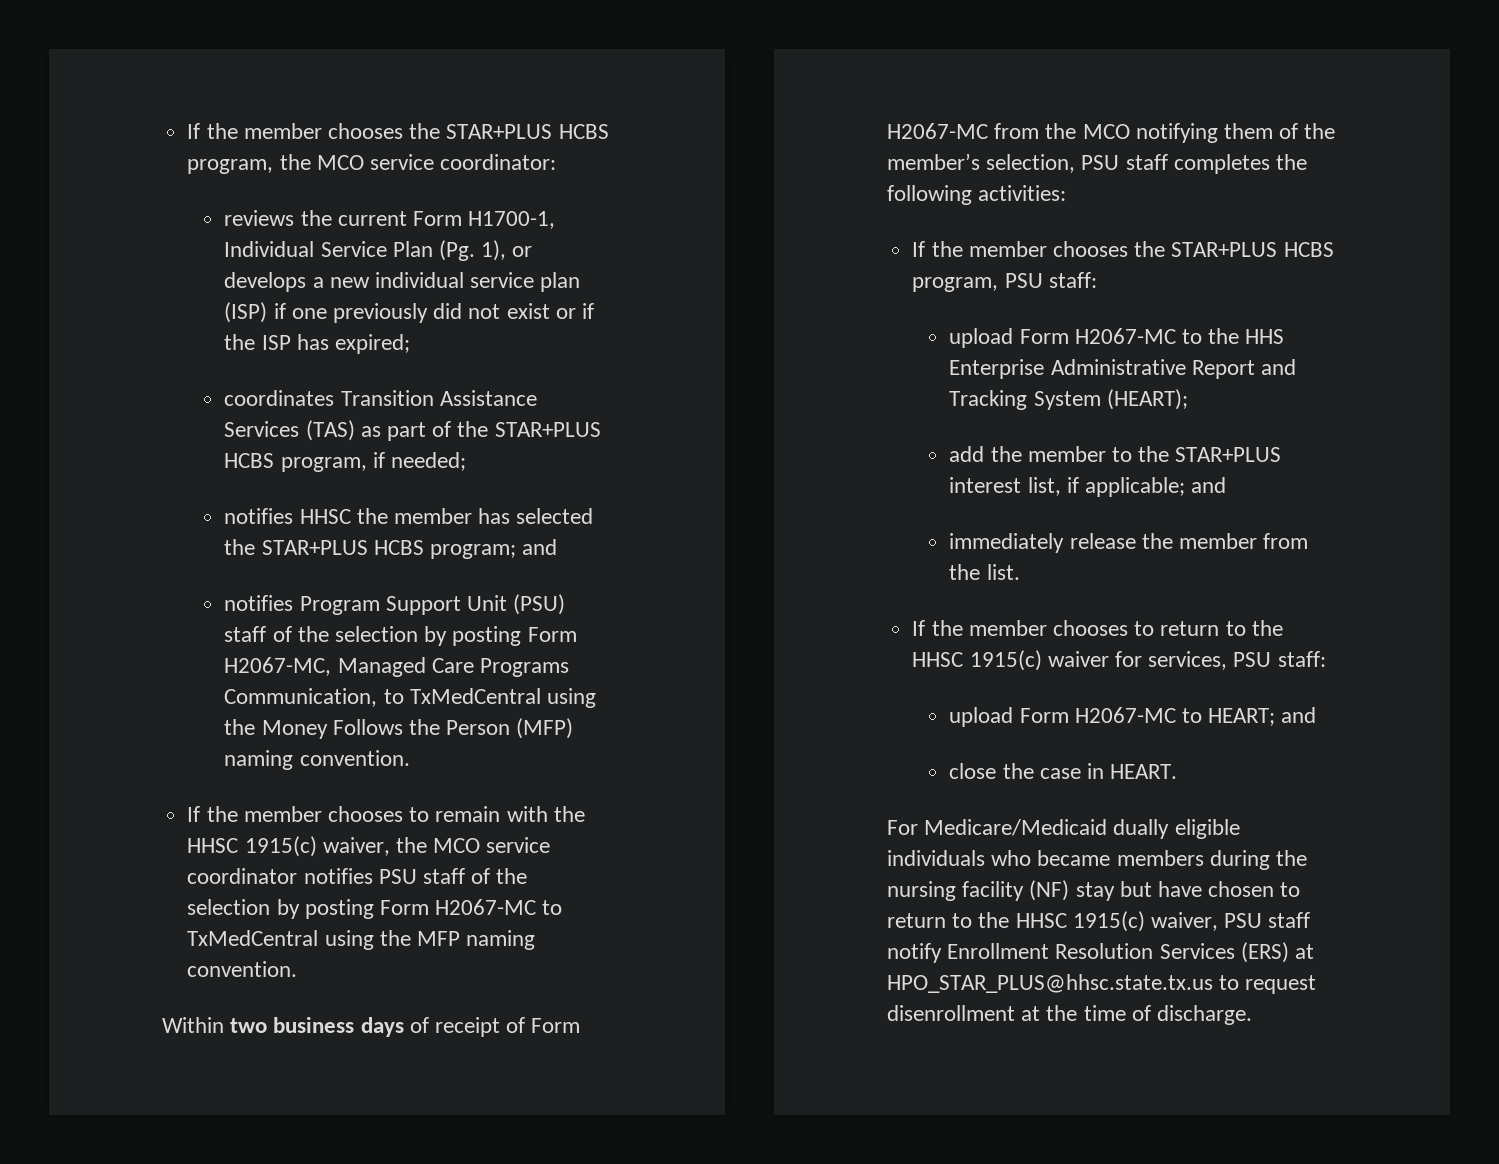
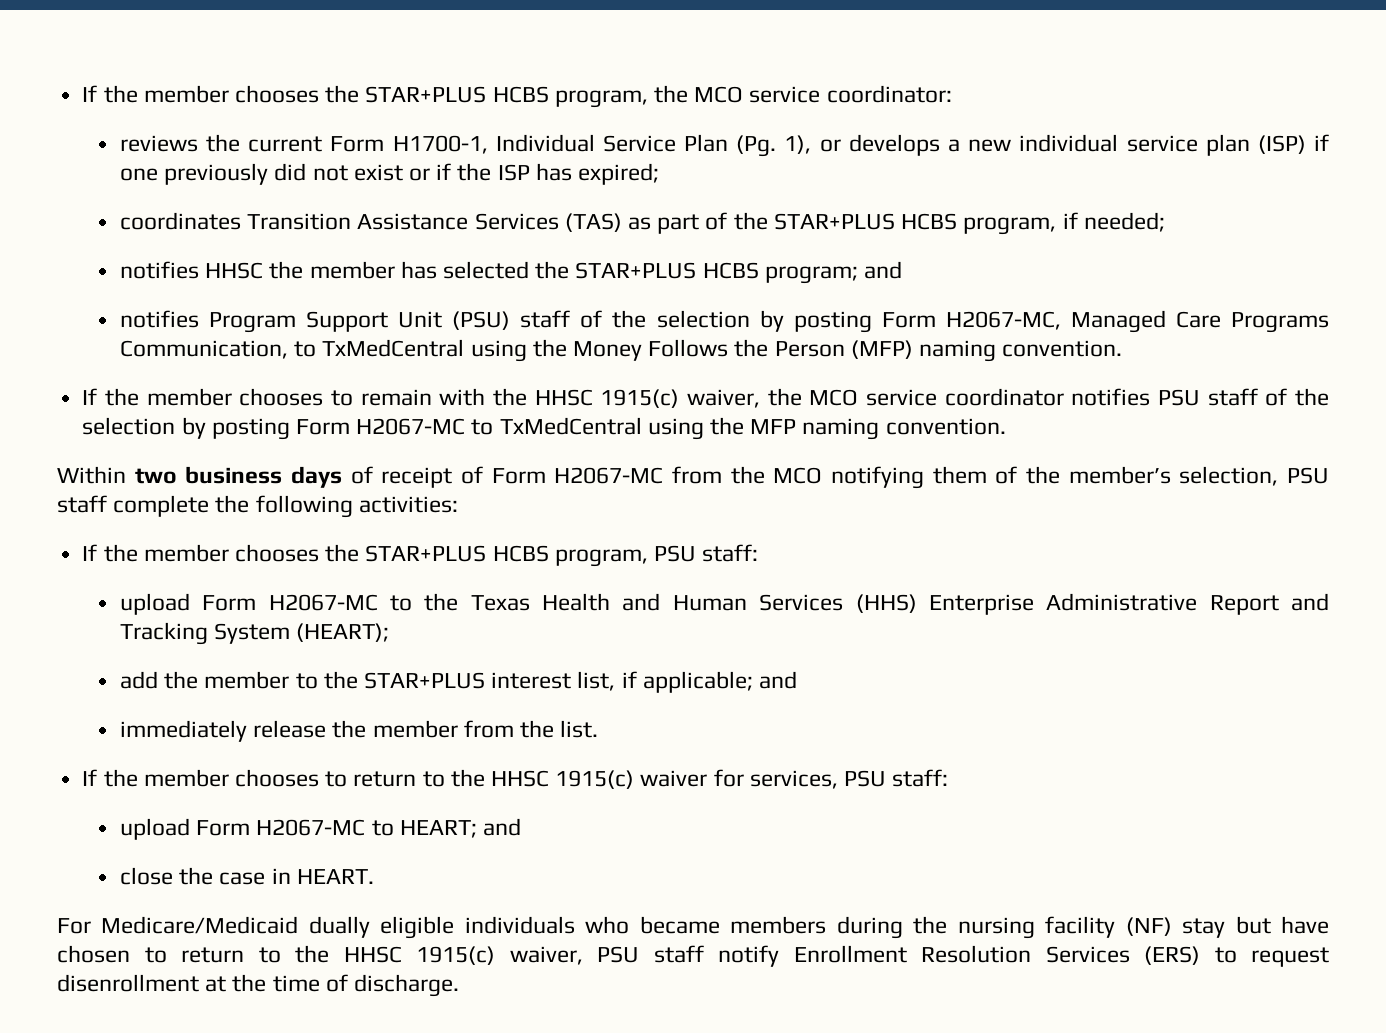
[1173,154,1270,174] completes -> [113,495,210,517] complete
[1245,329,1285,344] HHS -> [470,593,917,613] Texas Health and Human Services (HHS)
[1295,944,1315,959] [887,974,1213,993] at HPO_STAR_PLUS@hhsc.state.tx.us -> (1200, 955) none

